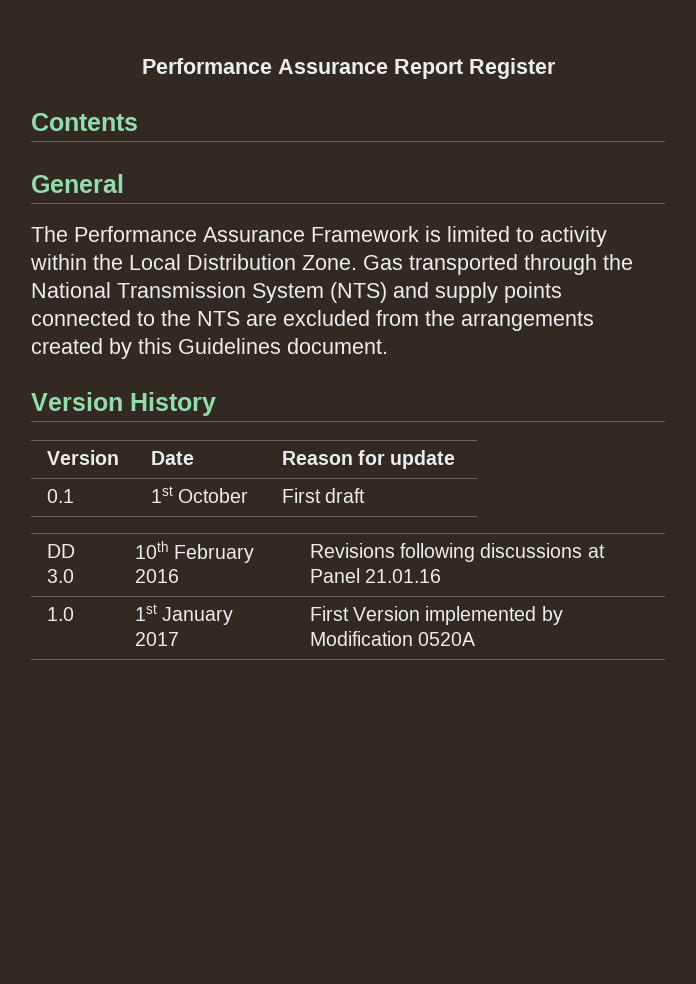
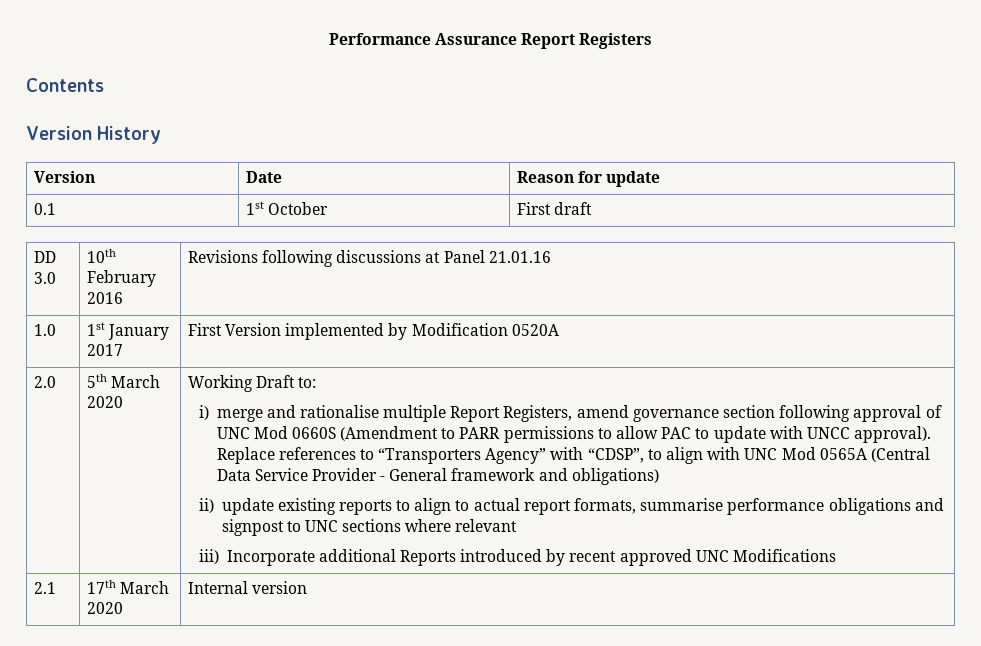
[468,58,556,79] Register -> [579,33,653,49] Registers
[31,174,124,193] [31,226,607,247] [30,254,633,275] [31,282,562,303] [31,310,594,331] [31,338,388,359] // General // The Performance Assurance Framework is limited to activity within the Local Distribution Zone. Gas transported through the National Transmission System (NTS) and supply points connected to the NTS are excluded from the arrangements created by this Guidelines document. -> (104, 85) none
(476, 639) none -> [33,376,56,388] [86,374,161,388] [86,396,123,408] [187,375,317,392] [198,405,942,422] [216,426,932,443] [216,447,930,464] [216,468,659,485] [198,498,944,515] [221,519,518,536] [198,549,837,566] [33,582,56,594] [86,580,170,594] [86,602,123,614] [187,581,308,594] // 2.0 | 5th March 2020 | Working Draft to: // i) merge and rationalise multiple Report Registers, amend governance section following approval of UNC Mod 0660S (Amendment to PARR permissions to allow PAC to update with UNCC approval). Replace references to “Transporters Agency” with “CDSP”, to align with UNC Mod 0565A (Central Data Service Provider - General framework and obligations) // ii) update existing reports to align to actual report formats, summarise performance obligations and signpost to UNC sections where relevant // iii) Incorporate additional Reports introduced by recent approved UNC Modifications // 2.1 | 17th March 2020 | Internal version

